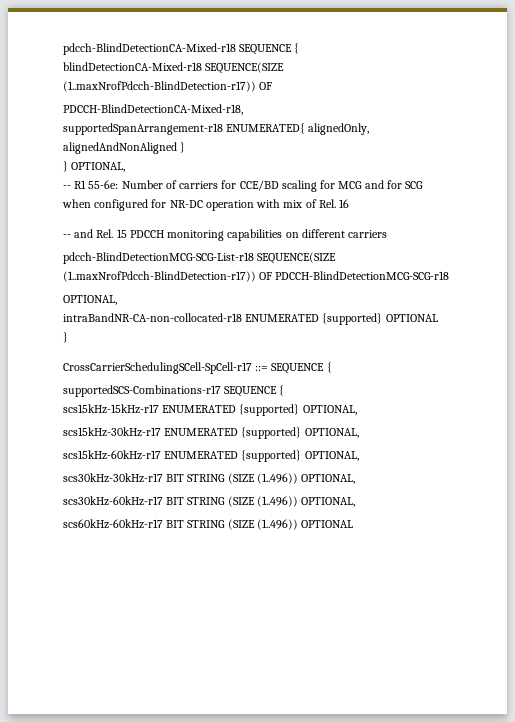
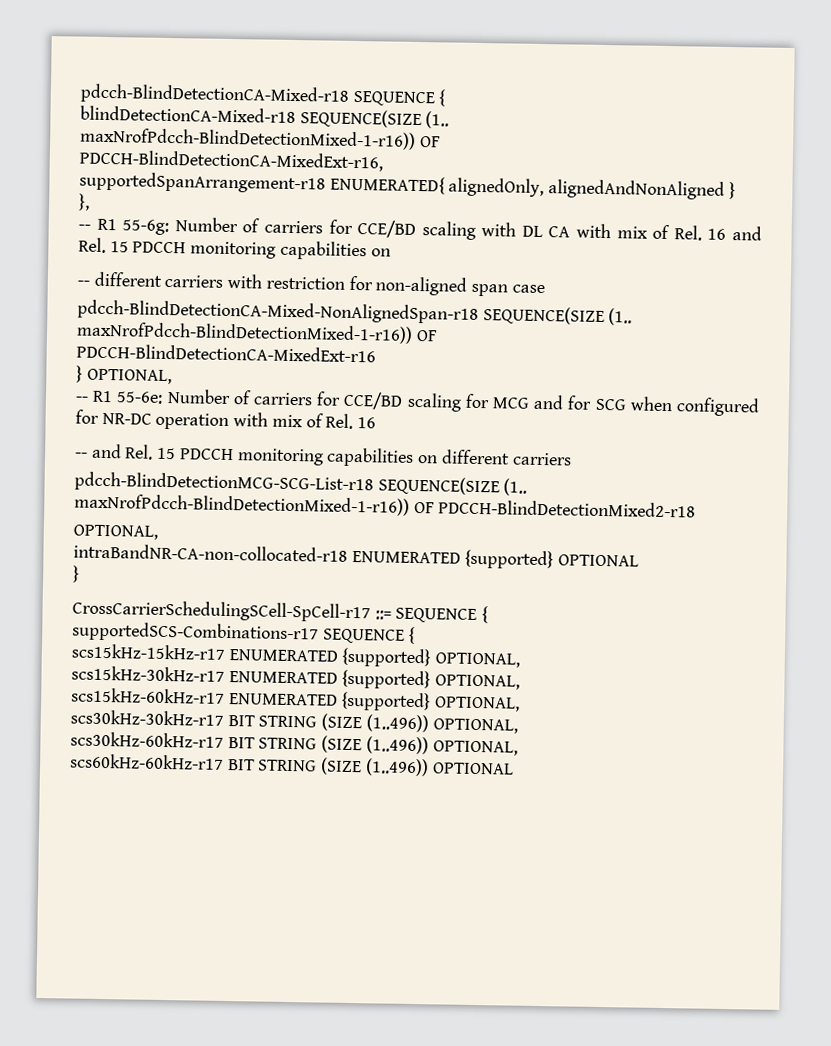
[63,81,273,92] [63,104,243,115] (1..maxNrofPdcch-BlindDetection-r17)) OF // PDCCH-BlindDetectionCA-Mixed-r18, -> [425,111,450,129] [80,127,441,150] [79,149,383,172] (1.. maxNrofPdcch-BlindDetectionMixed-1-r16)) OF // PDCCH-BlindDetectionCA-MixedExt-r16,
(186, 147) none -> [78,193,90,211] [78,217,762,241] [78,237,391,261] [77,271,545,297] [77,299,633,326] [76,321,438,344] [76,343,376,363] // }, // -- R1 55-6g: Number of carriers for CCE/BD scaling with DL CA with mix of Rel. 16 and Rel. 15 PDCCH monitoring capabilities on // -- different carriers with restriction for non-aligned span case // pdcch-BlindDetectionCA-Mixed-NonAlignedSpan-r18 SEQUENCE(SIZE (1.. maxNrofPdcch-BlindDetectionMixed-1-r16)) OF // PDCCH-BlindDetectionCA-MixedExt-r16
[63,271,450,282] (1..maxNrofPdcch-BlindDetection-r17)) OF PDCCH-BlindDetectionMCG-SCG-r18 -> [503,478,528,496] [74,493,697,518] (1.. maxNrofPdcch-BlindDetectionMixed-1-r16)) OF PDCCH-BlindDetectionMixed2-r18

